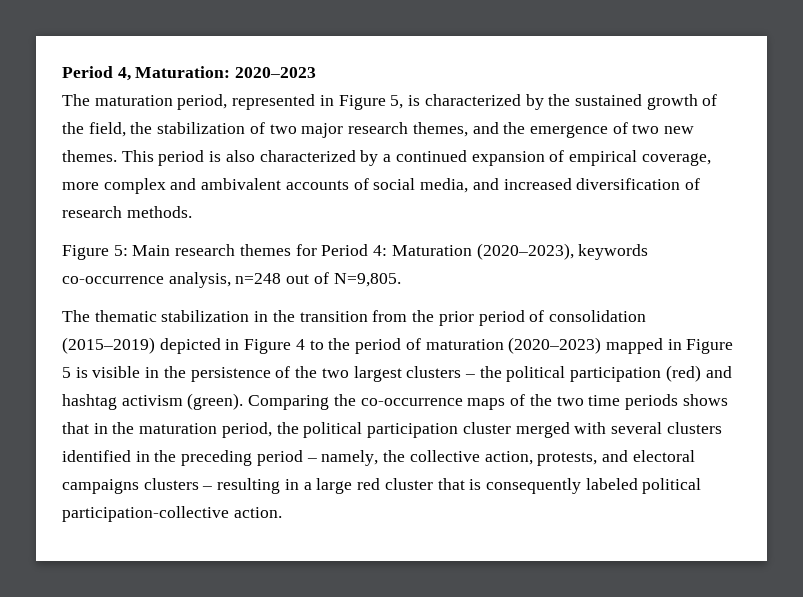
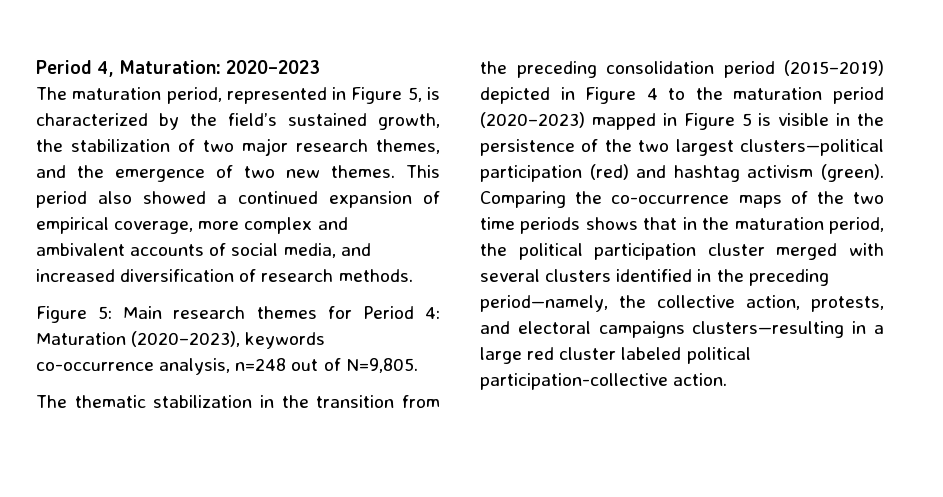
[574,94,718,110] [62,122,126,137] sustained growth of the field, -> [228,113,440,130] field’s sustained growth,
[209,150,379,166] is also characterized by -> [98,191,206,204] also showed
[438,310,646,326] prior period of consolidation -> [516,61,775,78] preceding consolidation period
[355,338,504,354] period of maturation -> [733,87,884,104] maturation period
[406,366,566,382] clusters – the political -> [740,139,884,156] clusters—political
[256,450,379,466] period – namely, -> [480,295,608,312] period—namely,
[143,478,281,494] clusters – resulting -> [692,321,845,338] clusters—resulting
[437,478,581,494] that is consequently -> (617, 353) none

